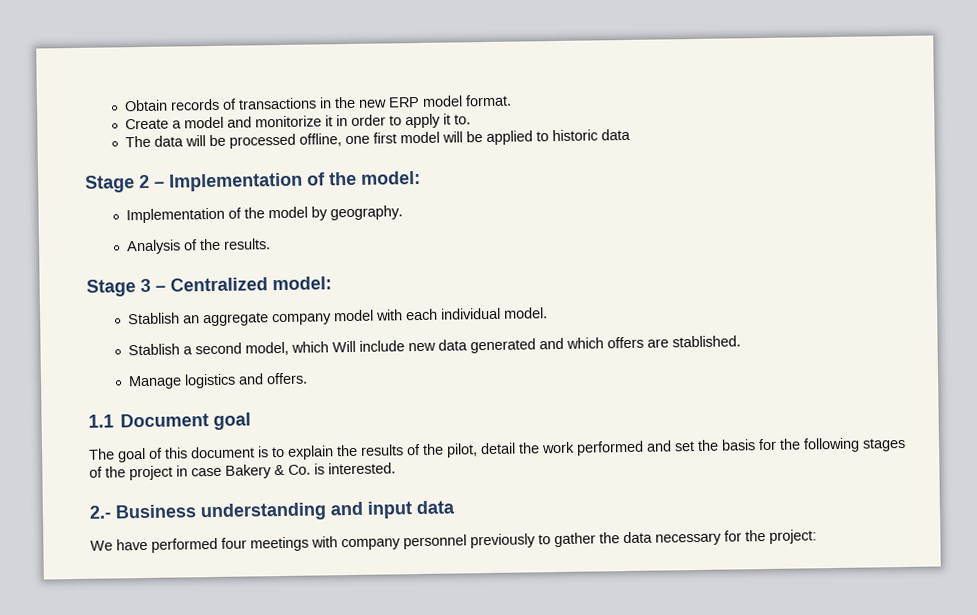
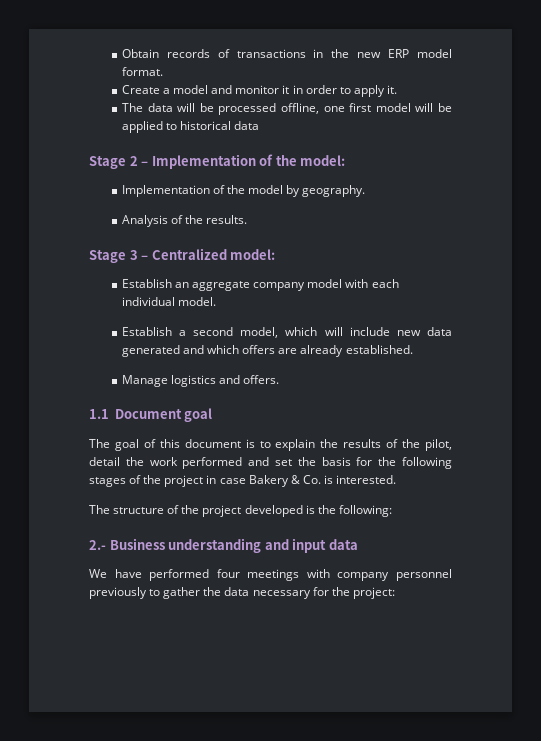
[255,115,323,128] monitorize -> [235,85,280,94] monitor
[443,113,472,125] it to. -> [386,85,397,94] it.
[552,129,599,142] historic -> [180,121,232,130] historical
[128,312,181,325] Stablish -> [121,279,172,288] Establish
[128,343,181,356] Stablish -> [121,327,172,336] Establish
[332,340,357,353] Will -> [324,327,343,336] will
[672,335,742,348] stablished. -> [300,345,413,357] already established.
(396, 468) none -> [89,505,392,517] // The structure of the project developed is the following:

